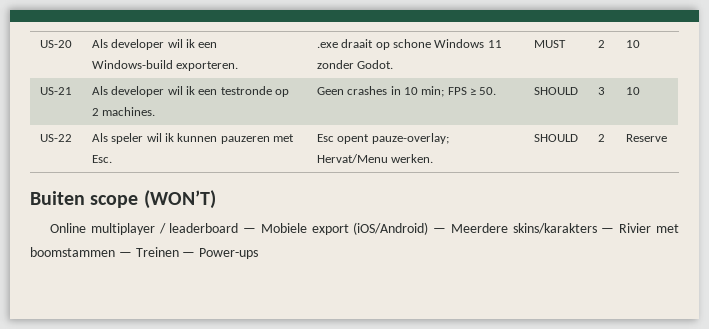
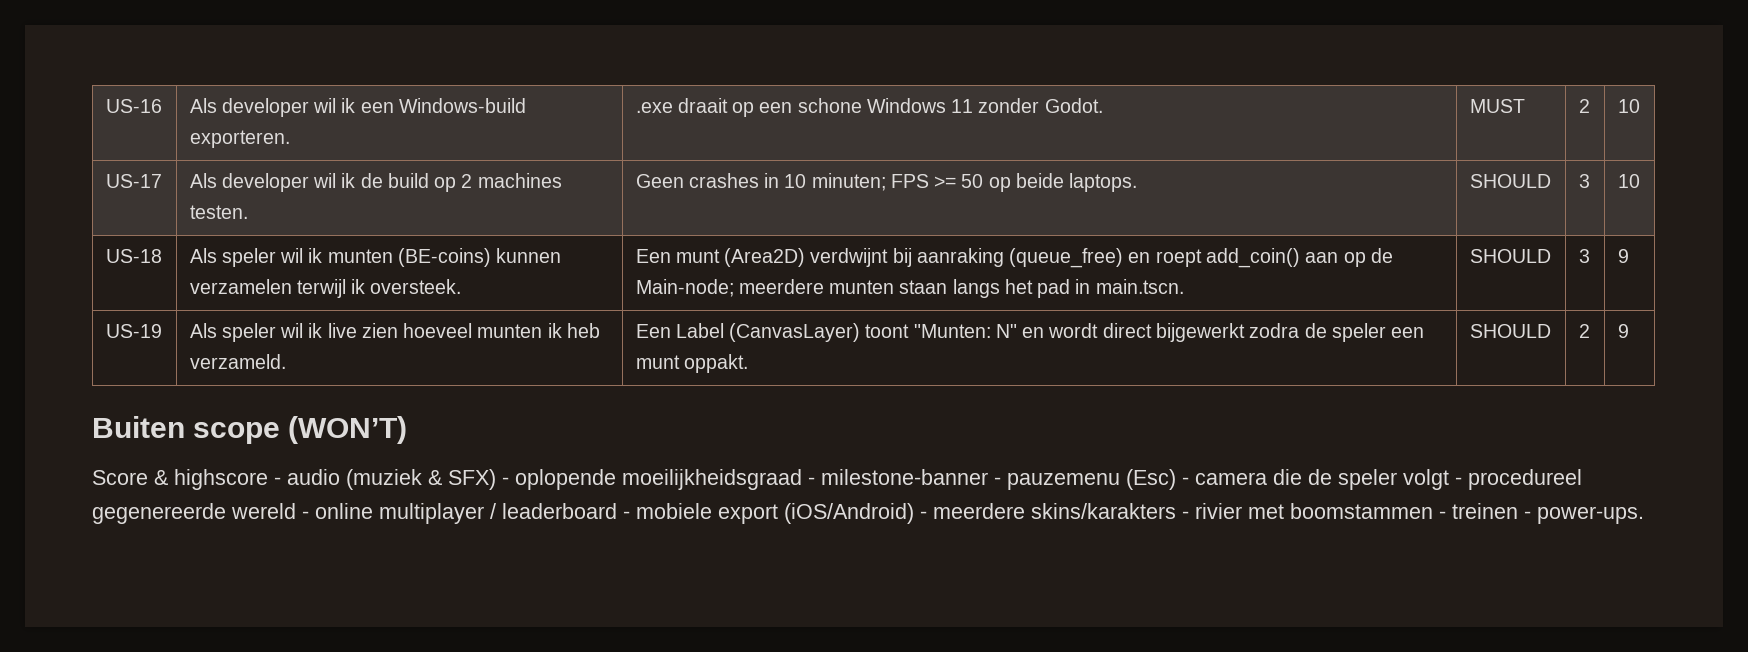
[39,40,72,48] US-20 -> [105,99,162,113] US-16
(390, 46) none -> [759,102,793,113] een
[39,87,72,95] [91,86,290,97] [91,107,156,116] [316,86,497,97] US-21 | Als developer wil ik een testronde op 2 machines. | Geen crashes in 10 min; FPS ≥ 50. -> [105,174,162,188] [189,173,562,192] [189,205,248,219] [635,173,1138,192] US-17 | Als developer wil ik de build op 2 machines testen. | Geen crashes in 10 minuten; FPS >= 50 op beide laptops.
[39,134,72,142] [91,133,295,144] [91,155,112,163] [316,133,449,144] [316,154,434,163] US-22 | Als speler wil ik kunnen pauzeren met Esc. | Esc opent pauze-overlay; Hervat/Menu werken. -> [105,249,162,263] [189,248,562,267] [189,279,462,298] [635,248,1393,268] [635,279,1184,298] [1469,249,1551,263] [1578,249,1590,263] [1617,249,1629,263] [105,324,162,338] [189,323,601,342] [189,354,286,369] [635,323,1425,342] [635,354,748,373] US-18 | Als speler wil ik munten (BE-coins) kunnen verzamelen terwijl ik oversteek. | Een munt (Area2D) verdwijnt bij aanraking (queue_free) en roept add_coin() aan op de Main-node; meerdere munten staan langs het pad in main.tscn. | SHOULD | 3 | 9 // US-19 | Als speler wil ik live zien hoeveel munten ik heb verzameld. | Een Label (CanvasLayer) toont "Munten: N" en wordt direct bijgewerkt zodra de speler een munt oppakt.
[625,134,667,142] Reserve -> [1617,324,1629,338] 9
[49,222,680,235] [30,247,259,259] Online multiplayer / leaderboard — Mobiele export (iOS/Android) — Meerdere skins/karakters — Rivier met boomstammen — Treinen — Power-ups -> [92,469,1582,490] [92,503,1644,524] Score & highscore - audio (muziek & SFX) - oplopende moeilijkheidsgraad - milestone-banner - pauzemenu (Esc) - camera die de speler volgt - procedureel gegenereerde wereld - online multiplayer / leaderboard - mobiele export (iOS/Android) - meerdere skins/karakters - rivier met boomstammen - treinen - power-ups.

